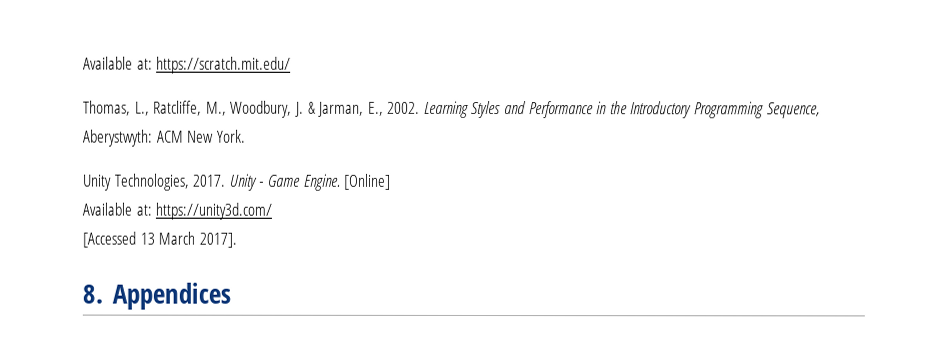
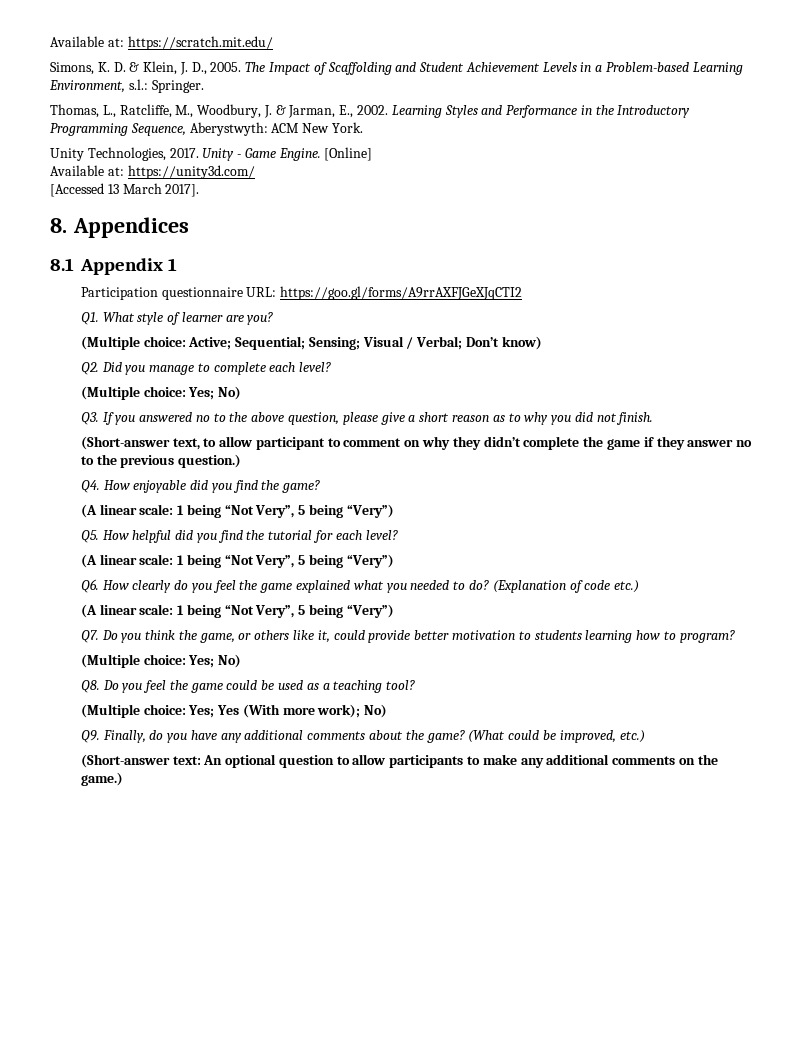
(292, 65) none -> [50,61,743,75] [49,79,204,93] // Simons, K. D. & Klein, J. D., 2005. The Impact of Scaffolding and Student Achievement Levels in a Problem-based Learning Environment, s.l.: Springer.
(231, 296) none -> [50,258,178,275] [80,286,523,300] [80,312,274,325] [80,336,542,350] [80,362,332,375] [80,386,242,400] [80,412,654,425] [80,436,753,450] [80,454,242,468] [80,480,321,493] [80,504,394,518] [80,530,398,543] [80,554,394,568] [80,579,640,593] [80,604,394,618] [80,630,735,643] [80,654,242,668] [80,680,416,693] [80,704,388,718] [80,730,645,743] [80,754,718,768] [80,772,123,786] // 8.1 Appendix 1 // Participation questionnaire URL: https://goo.gl/forms/A9rrAXFJGeXJqCTI2 // Q1. What style of learner are you? // (Multiple choice: Active; Sequential; Sensing; Visual / Verbal; Don’t know) // Q2. Did you manage to complete each level? // (Multiple choice: Yes; No) // Q3. If you answered no to the above question, please give a short reason as to why you did not finish. // (Short-answer text, to allow participant to comment on why they didn’t complete the game if they answer no to the previous question.) // Q4. How enjoyable did you find the game? // (A linear scale: 1 being “Not Very”, 5 being “Very”) // Q5. How helpful did you find the tutorial for each level? // (A linear scale: 1 being “Not Very”, 5 being “Very”) // Q6. How clearly do you feel the game explained what you needed to do? (Explanation of code etc.) // (A linear scale: 1 being “Not Very”, 5 being “Very”) // Q7. Do you think the game, or others like it, could provide better motivation to students learning how to program? // (Multiple choice: Yes; No) // Q8. Do you feel the game could be used as a teaching tool? // (Multiple choice: Yes; Yes (With more work); No) // Q9. Finally, do you have any additional comments about the game? (What could be improved, etc.) // (Short-answer text: An optional question to allow participants to make any additional comments on the game.)

